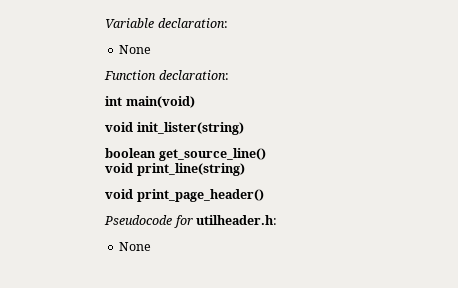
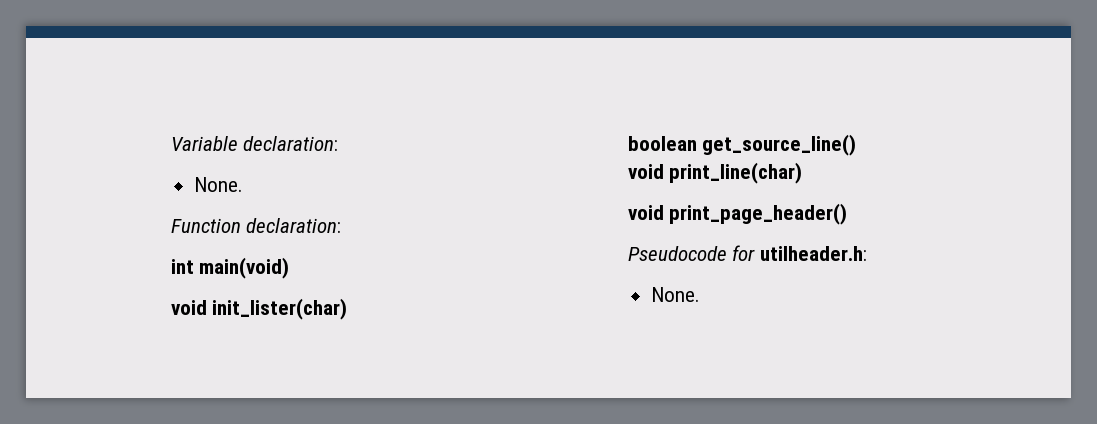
[119,45,152,54] // None -> [193,177,243,192] // None.
[136,122,244,135] init_lister(string) -> [212,298,348,320] init_lister(char)
[136,163,245,176] print_line(string) -> [669,162,803,184] print_line(char)
[119,242,152,251] // None -> [650,287,700,302] // None.

